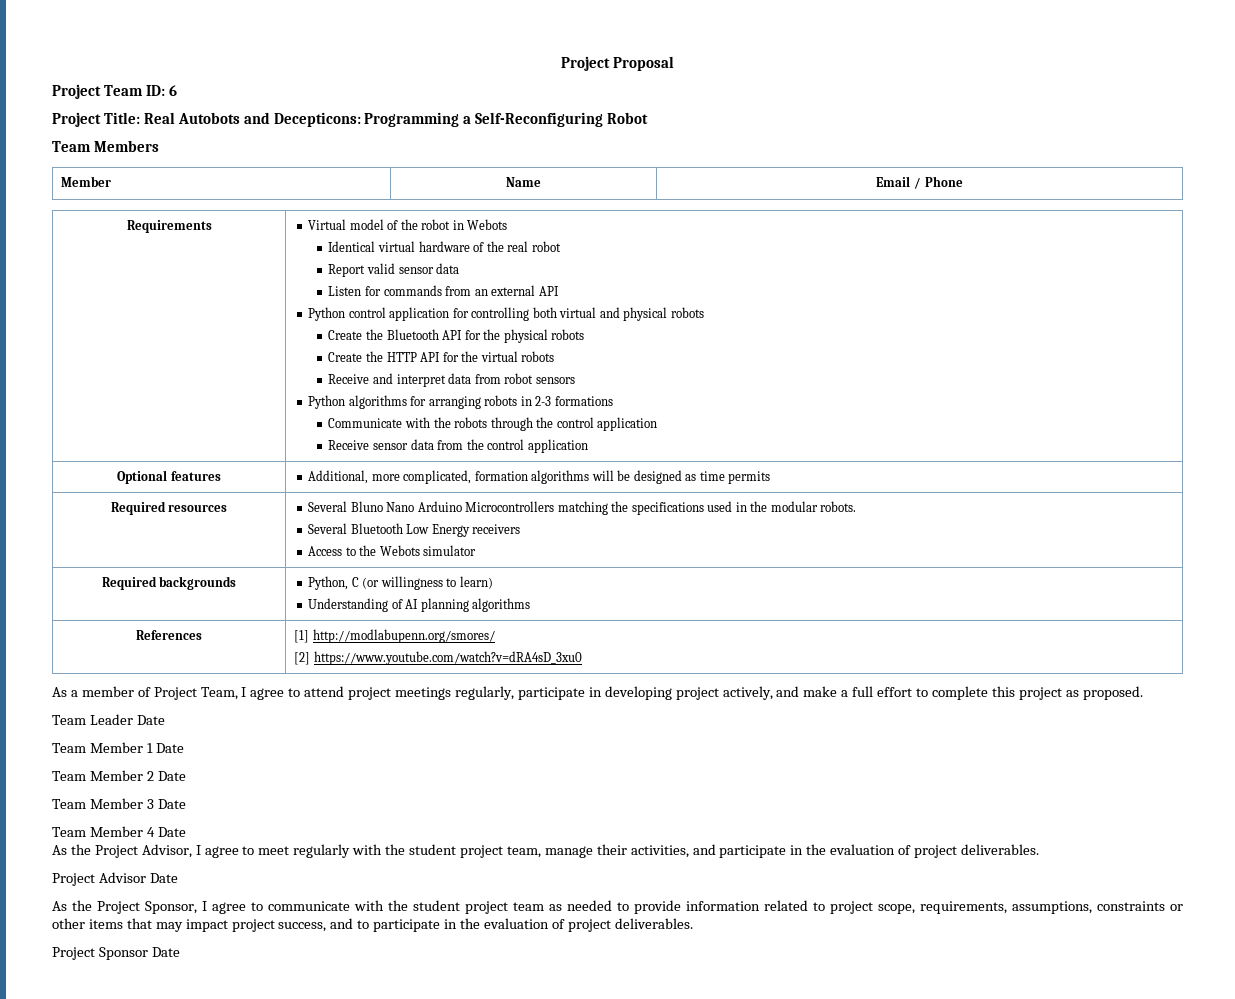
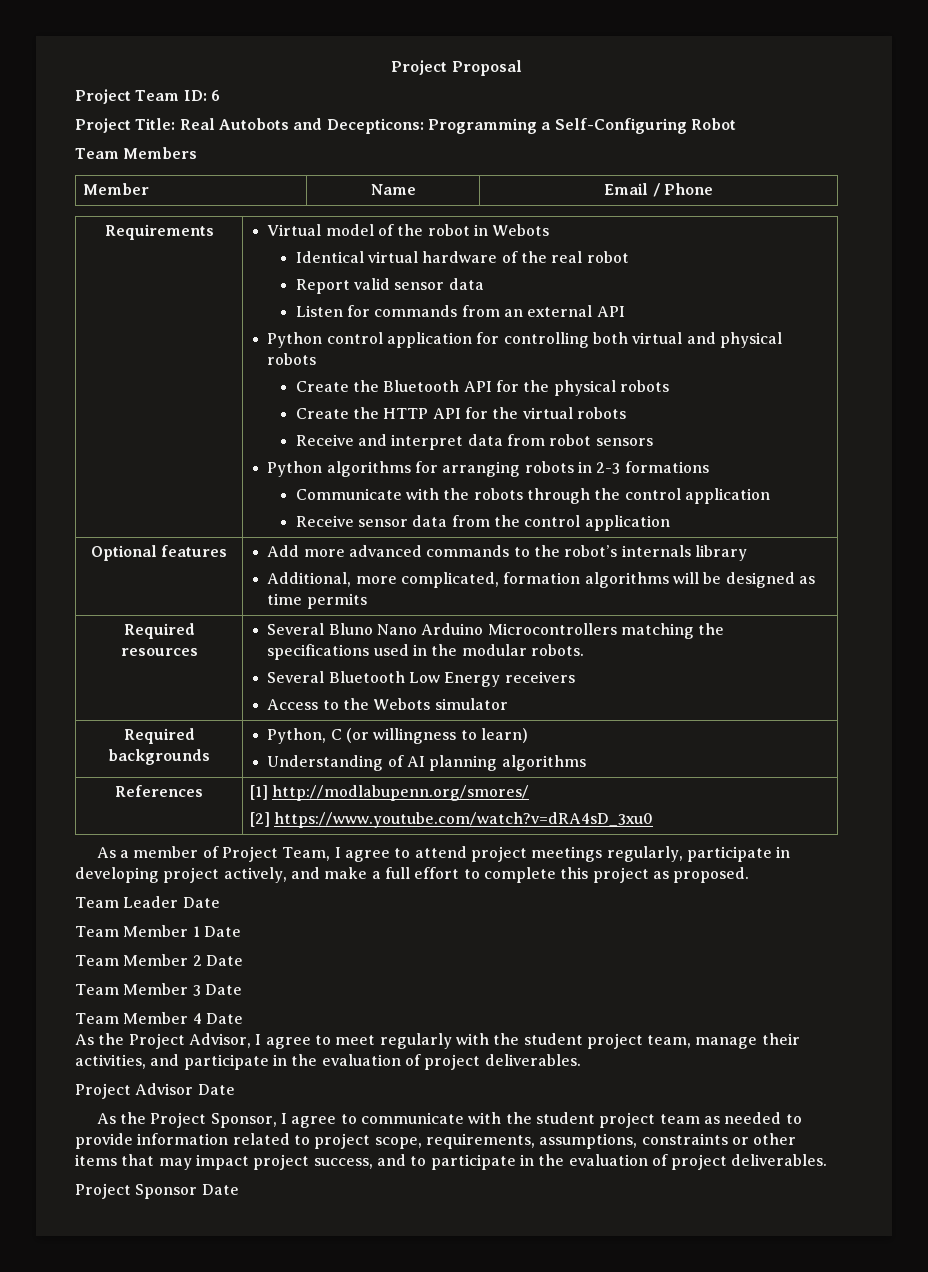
[475,112,604,127] Self-Reconfiguring -> [554,118,687,134] Self-Configuring
(221, 476) none -> [267,545,748,561] Add more advanced commands to the robot’s internals library //

